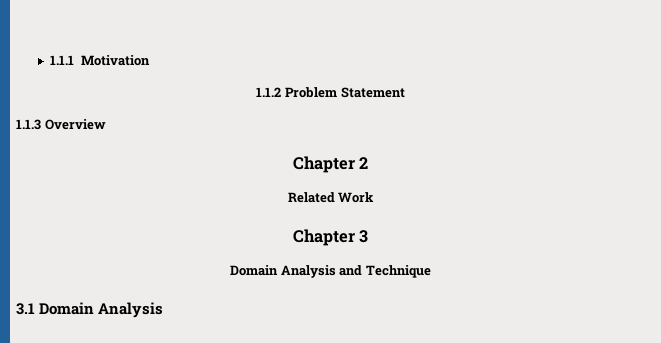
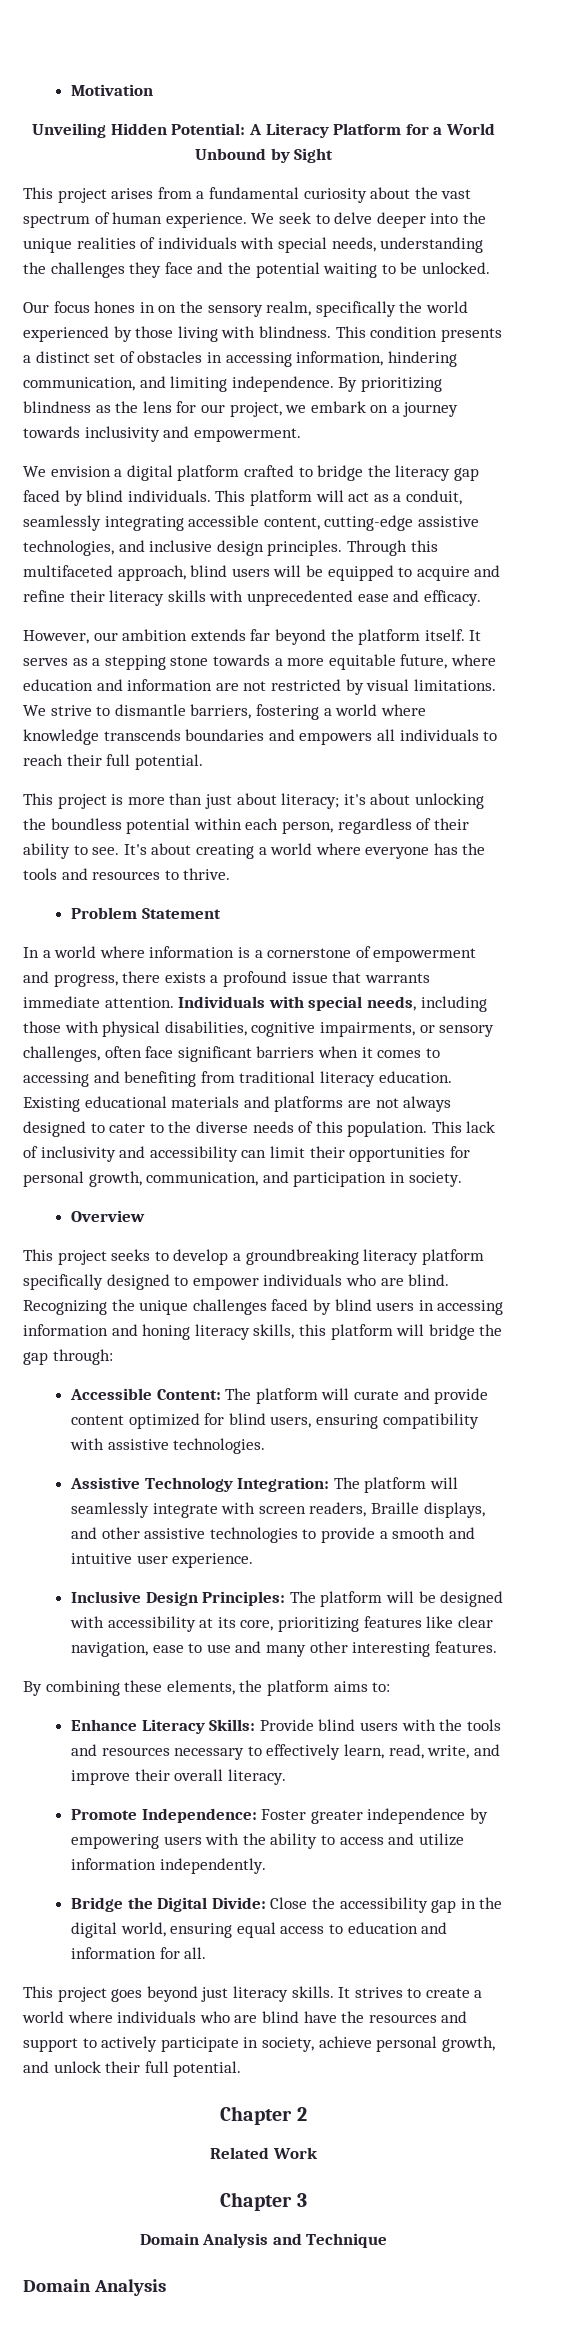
[50,55,75,65] 1.1.1 -> (70, 90) none
[256,87,405,98] [16,119,106,130] 1.1.2 Problem Statement // 1.1.3 Overview -> [32,123,495,138] [194,148,334,163] [23,187,472,203] [23,212,486,228] [23,237,484,253] [23,262,490,278] [23,301,468,317] [23,326,502,342] [23,351,457,367] [23,376,442,392] [23,401,459,417] [23,426,301,442] [23,465,479,481] [23,490,462,506] [23,515,479,531] [23,540,438,556] [23,565,501,581] [23,590,481,606] [23,629,482,645] [23,654,496,670] [23,679,496,695] [23,704,426,720] [23,729,498,745] [23,754,203,770] [23,793,484,809] [23,818,469,834] [23,843,486,859] [23,868,231,880] [70,907,221,919] [23,946,477,962] [23,971,430,987] [23,996,487,1012] [23,1021,495,1037] [23,1046,440,1062] [23,1071,452,1087] [23,1096,452,1112] [23,1121,496,1137] [23,1146,470,1162] [23,1171,462,1187] [70,1210,145,1222] [23,1249,484,1265] [23,1274,450,1290] [23,1299,504,1315] [23,1324,503,1340] [23,1349,113,1365] [69,1388,489,1404] [70,1413,479,1429] [69,1438,266,1454] [69,1477,458,1493] [70,1502,485,1518] [70,1527,475,1543] [70,1553,254,1568] [70,1591,504,1607] [69,1616,493,1632] [70,1641,497,1657] [23,1680,391,1696] [70,1719,501,1734] [70,1744,500,1760] [70,1769,286,1785] [70,1808,488,1824] [70,1833,464,1849] [70,1858,266,1874] [70,1897,503,1913] [70,1922,448,1938] [70,1947,207,1959] [23,1986,483,2002] [22,2011,468,2023] [23,2036,495,2052] [23,2061,242,2077] Unveiling Hidden Potential: A Literacy Platform for a World Unbound by Sight // This project arises from a fundamental curiosity about the vast spectrum of human experience. We seek to delve deeper into the unique realities of individuals with special needs, understanding the challenges they face and the potential waiting to be unlocked. // Our focus hones in on the sensory realm, specifically the world experienced by those living with blindness. This condition presents a distinct set of obstacles in accessing information, hindering communication, and limiting independence. By prioritizing blindness as the lens for our project, we embark on a journey towards inclusivity and empowerment. // We envision a digital platform crafted to bridge the literacy gap faced by blind individuals. This platform will act as a conduit, seamlessly integrating accessible content, cutting-edge assistive technologies, and inclusive design principles. Through this multifaceted approach, blind users will be equipped to acquire and refine their literacy skills with unprecedented ease and efficacy. // However, our ambition extends far beyond the platform itself. It serves as a stepping stone towards a more equitable future, where education and information are not restricted by visual limitations. We strive to dismantle barriers, fostering a world where knowledge transcends boundaries and empowers all individuals to reach their full potential. // This project is more than just about literacy; it's about unlocking the boundless potential within each person, regardless of their ability to see. It's about creating a world where everyone has the tools and resources to thrive. // Problem Statement // In a world where information is a cornerstone of empowerment and progress, there exists a profound issue that warrants immediate attention. Individuals with special needs, including those with physical disabilities, cognitive impairments, or sensory challenges, often face significant barriers when it comes to accessing and benefiting from traditional literacy education. Existing educational materials and platforms are not always designed to cater to the diverse needs of this population. This lack of inclusivity and accessibility can limit their opportunities for personal growth, communication, and participation in society. // Overview // This project seeks to develop a groundbreaking literacy platform specifically designed to empower individuals who are blind. Recognizing the unique challenges faced by blind users in accessing information and honing literacy skills, this platform will bridge the gap through: // Accessible Content: The platform will curate and provide content optimized for blind users, ensuring compatibility with assistive technologies. // Assistive Technology Integration: The platform will seamlessly integrate with screen readers, Braille displays, and other assistive technologies to provide a smooth and intuitive user experience. // Inclusive Design Principles: The platform will be designed with accessibility at its core, prioritizing features like clear navigation, ease to use and many other interesting features. // By combining these elements, the platform aims to: // Enhance Literacy Skills: Provide blind users with the tools and resources necessary to effectively learn, read, write, and improve their overall literacy. // Promote Independence: Foster greater independence by empowering users with the ability to access and utilize information independently. // Bridge the Digital Divide: Close the accessibility gap in the digital world, ensuring equal access to education and information for all. // This project goes beyond just literacy skills. It strives to create a world where individuals who are blind have the resources and support to actively participate in society, achieve personal growth, and unlock their full potential.
[16,303,35,315] 3.1 -> (388, 2240) none

